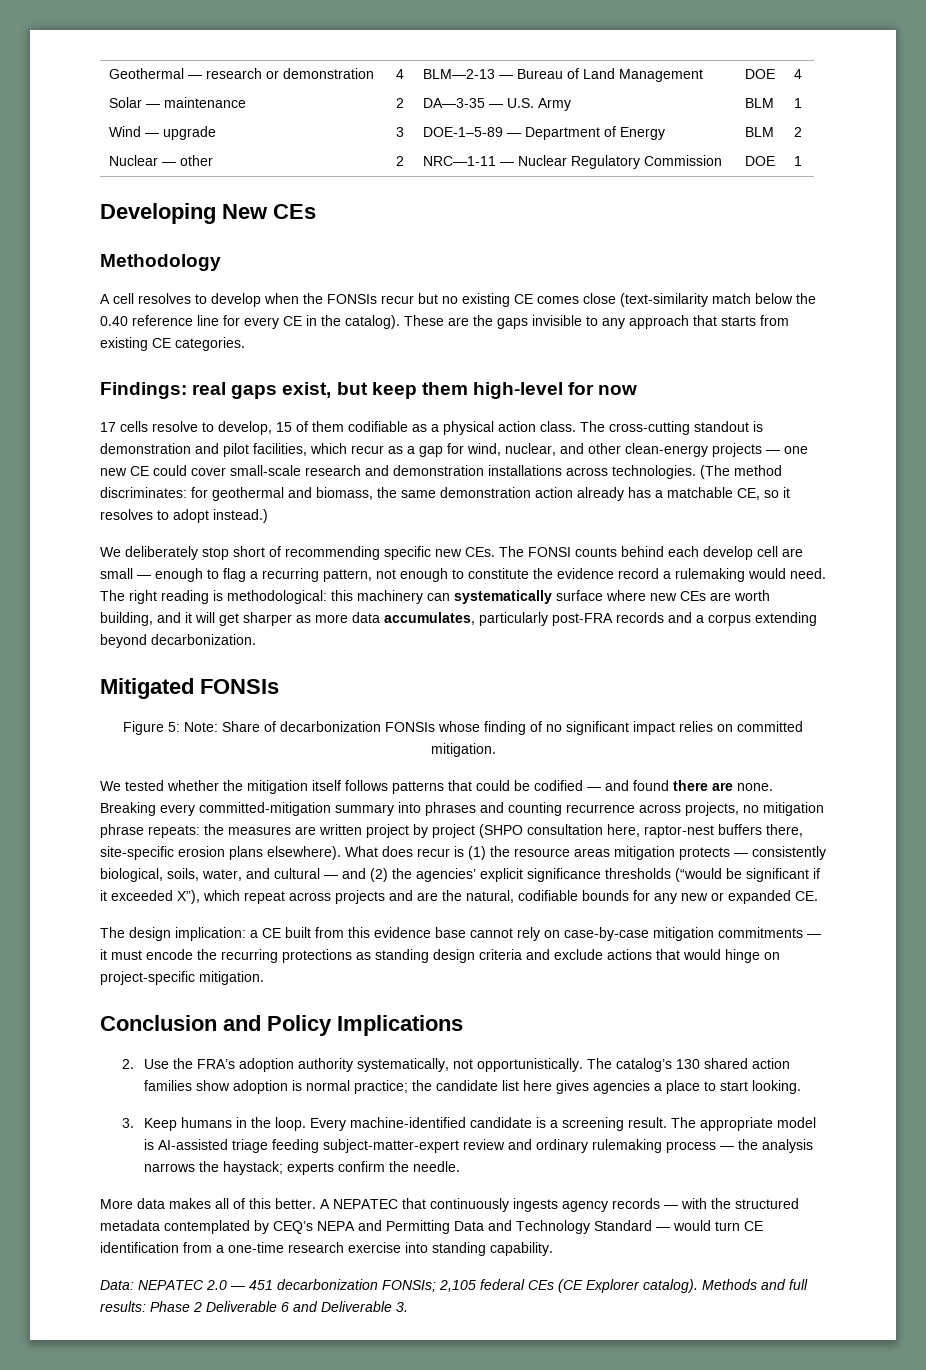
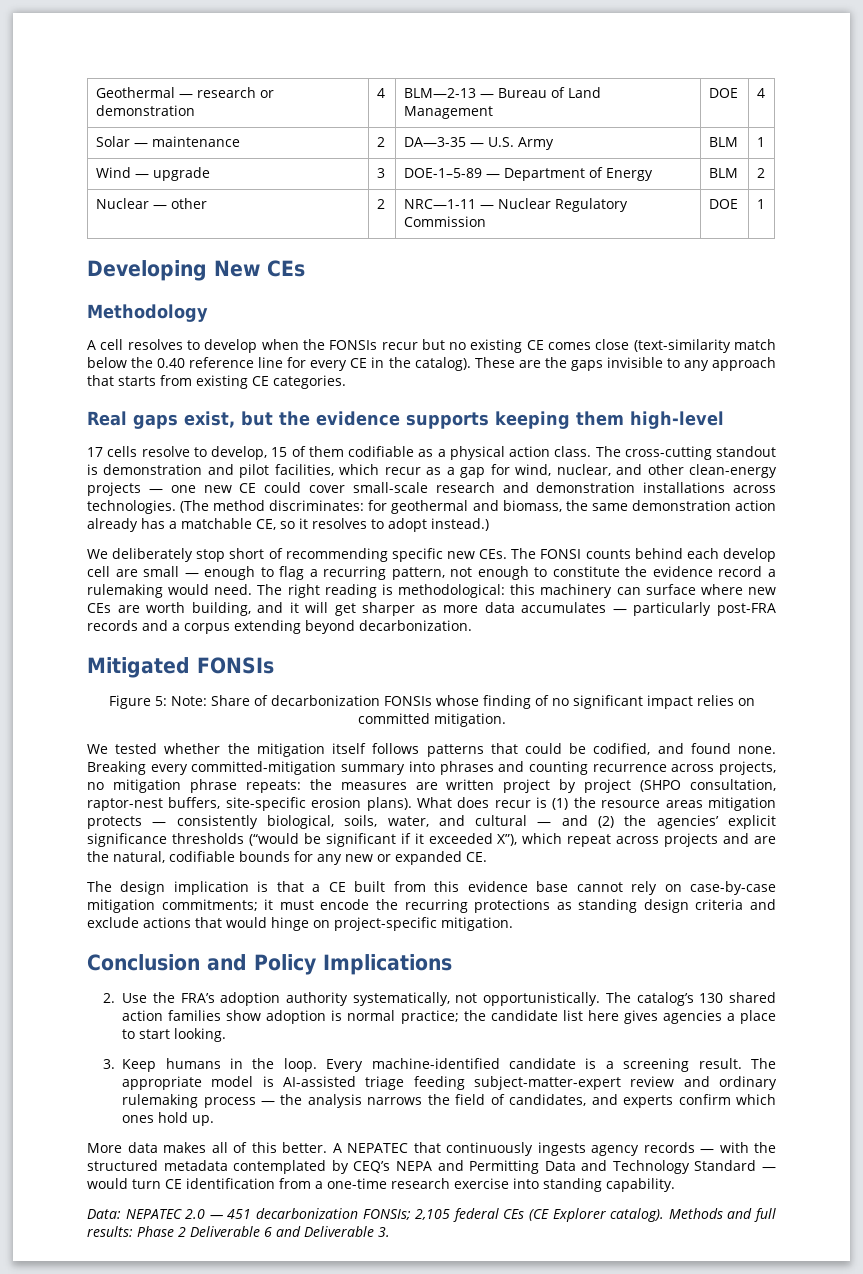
[100,382,227,399] Findings: real -> [87,411,127,426] Real
[371,382,417,399] keep -> [279,411,570,429] the evidence supports keeping
[568,382,638,395] for now -> (724, 420) none
[454,590,552,604] systematically -> (641, 591) none
[384,612,475,625] accumulates, -> [521,602,627,613] accumulates —
[534,780,733,791] codified — and found there are -> [593,743,731,755] codified, and found
[527,824,803,838] [100,846,341,860] consultation here, raptor-nest buffers there, site-specific erosion plans elsewhere). -> [690,779,776,791] [87,797,412,811] consultation, raptor-nest buffers, site-specific erosion plans).
[175,927,246,941] implication: -> [173,881,304,895] implication is that
[718,927,821,938] commitments — -> [161,899,258,911] commitments;
[222,1161,460,1175] haystack; experts confirm the needle. -> [455,1094,777,1108] [122,1112,215,1126] field of candidates, and experts confirm which ones hold up.

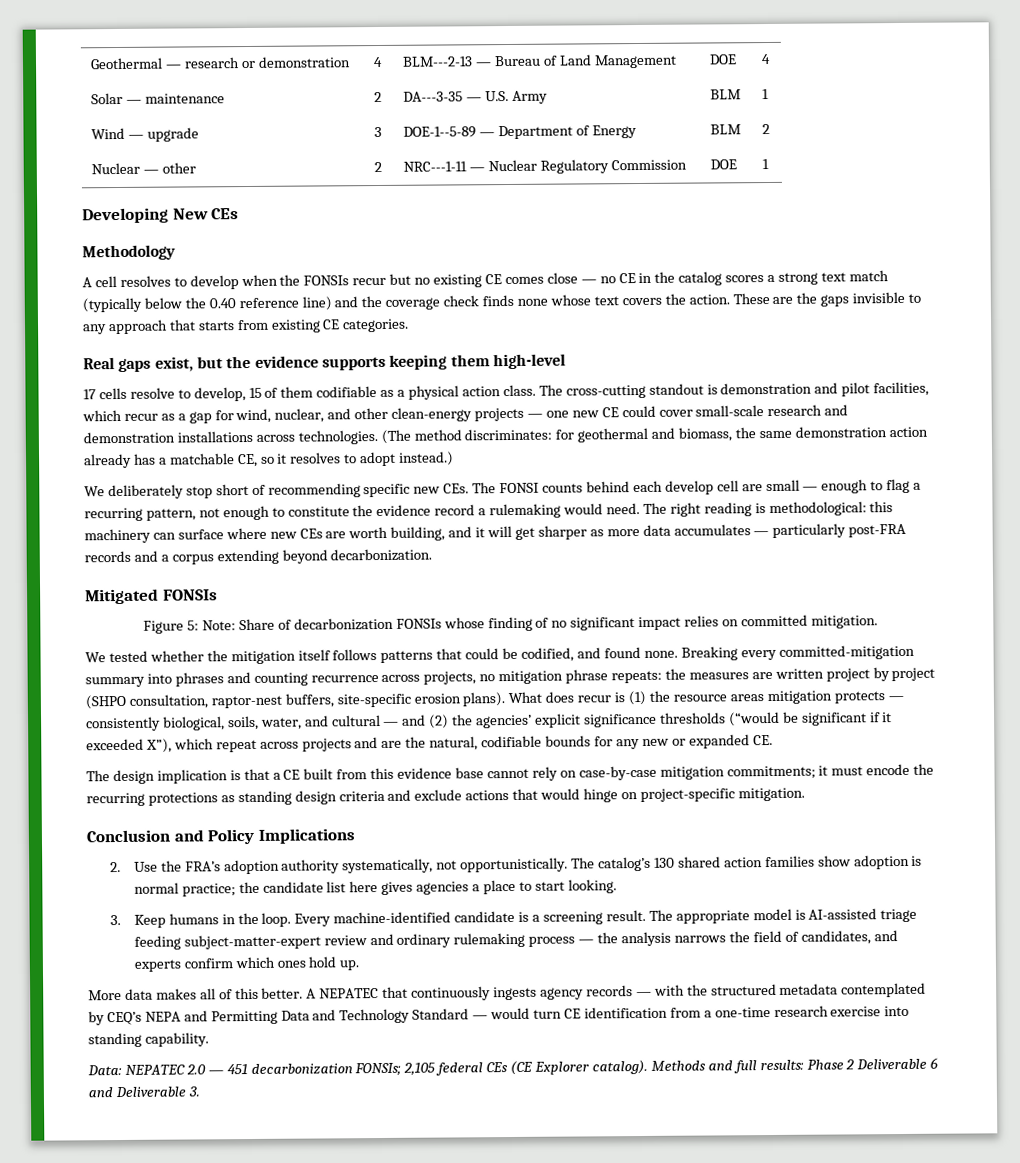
[403,88,476,98] BLM—2-13 -> [402,56,474,67] BLM---2-13
[403,137,466,147] DA—3-35 -> [403,91,464,102] DA---3-35
[403,168,482,178] DOE-1–5-89 -> [403,126,477,138] DOE-1--5-89
[403,199,476,209] NRC—1-11 -> [403,161,468,172] NRC---1-11
[633,339,776,353] [87,357,471,371] (text-similarity match below the 0.40 reference line for every CE in the catalog). -> [580,270,889,286] [82,293,730,313] — no CE in the catalog scores a strong text match (typically below the 0.40 reference line) and the coverage check finds none whose text covers the action.

